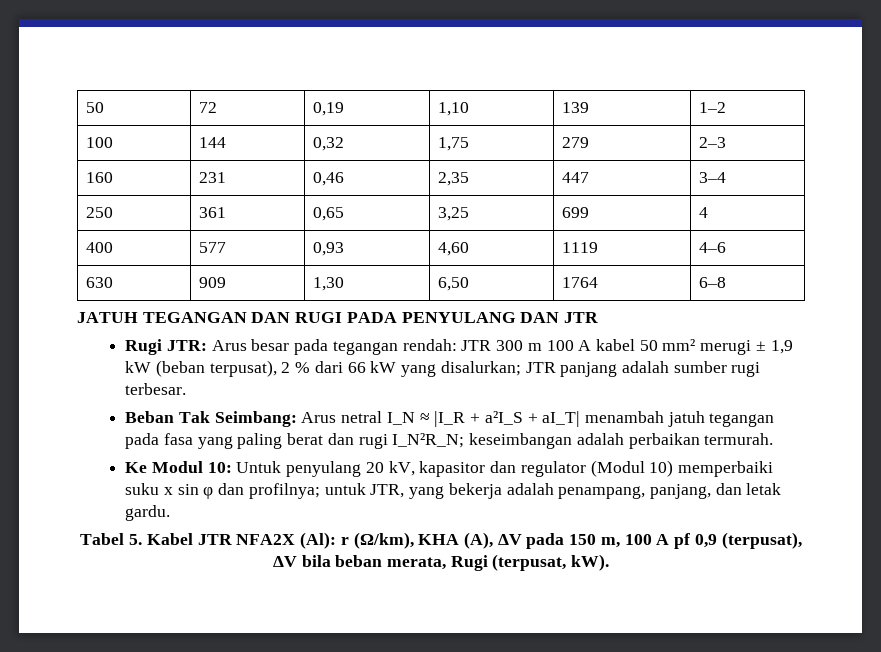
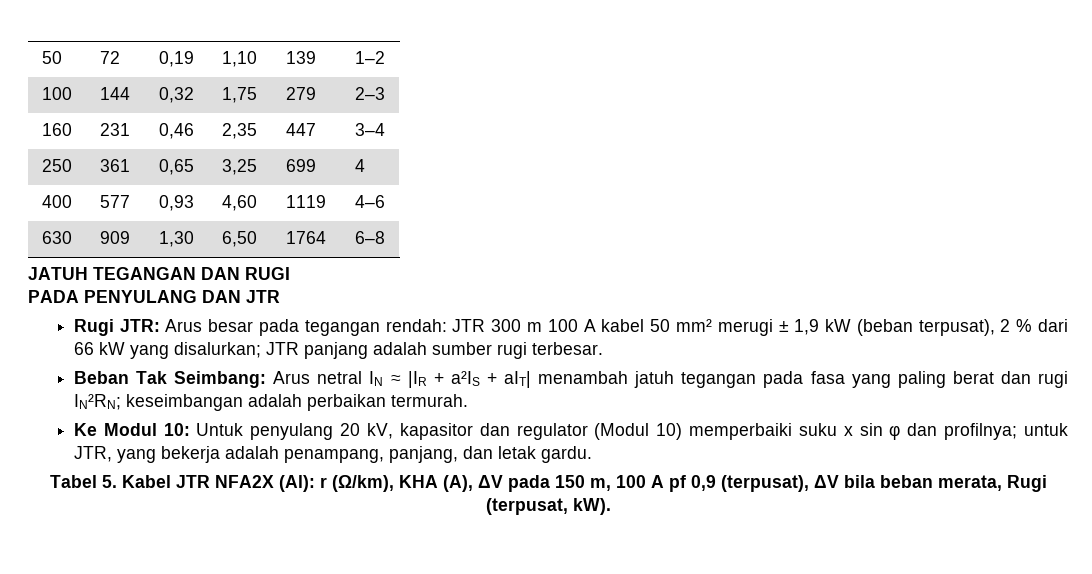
(343, 317) none -> (290, 273) //
[386,411,581,427] I_N ≈ |I_R + a²I_S + aI_T| -> [369,371,532,388] IN ≈ |IR + a²IS + aIT|
[392,433,465,448] I_N²R_N; -> [73,394,121,410] IN²RN;

